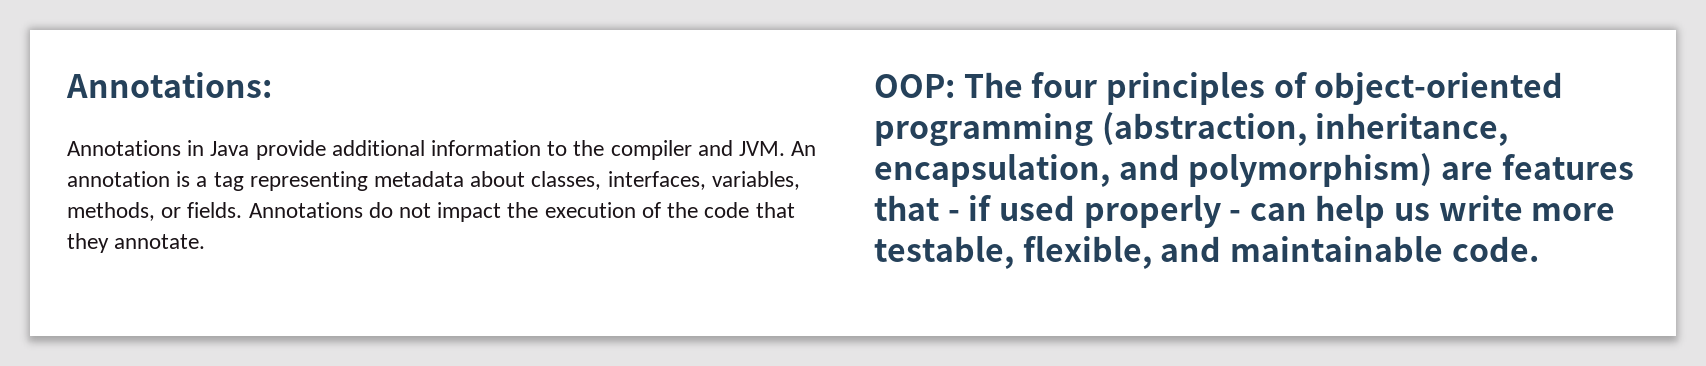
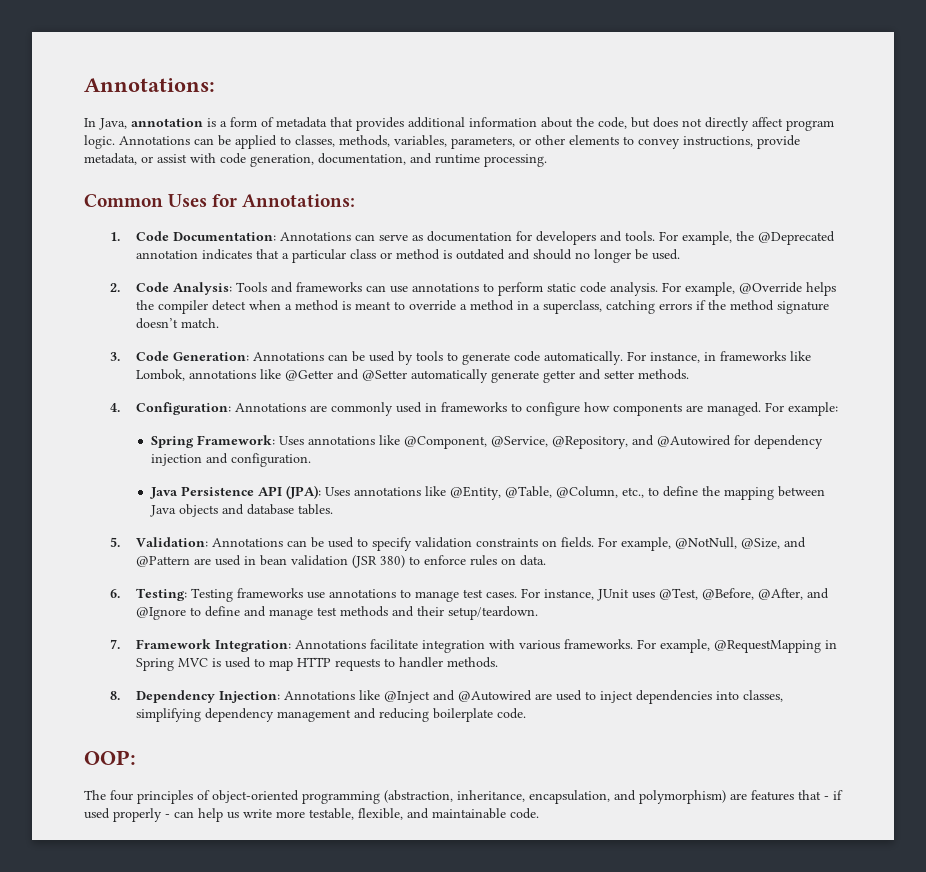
[66,72,272,98] [67,140,817,160] [67,171,800,191] [67,202,795,222] [67,233,206,253] Annotations: // Annotations in Java provide additional information to the compiler and JVM. An annotation is a tag representing metadata about classes, interfaces, variables, methods, or fields. Annotations do not impact the execution of the code that they annotate. -> [84,78,215,92] [84,117,834,131] [84,135,800,149] [84,153,547,167] [84,194,356,207] [109,231,835,245] [135,249,680,263] [109,282,836,296] [135,300,829,314] [135,318,219,329] [109,351,811,365] [135,369,689,383] [109,402,838,416] [150,435,823,449] [150,453,311,467] [149,485,825,500] [149,504,333,517] [109,537,806,551] [135,555,546,568] [109,588,829,602] [135,606,538,620] [109,639,837,653] [135,657,498,671] [109,690,783,704] [135,708,526,722] Annotations: // In Java, annotation is a form of metadata that provides additional information about the code, but does not directly affect program logic. Annotations can be applied to classes, methods, variables, parameters, or other elements to convey instructions, provide metadata, or assist with code generation, documentation, and runtime processing. // Common Uses for Annotations: // 1. Code Documentation: Annotations can serve as documentation for developers and tools. For example, the @Deprecated annotation indicates that a particular class or method is outdated and should no longer be used. // 2. Code Analysis: Tools and frameworks can use annotations to perform static code analysis. For example, @Override helps the compiler detect when a method is meant to override a method in a superclass, catching errors if the method signature doesn’t match. // 3. Code Generation: Annotations can be used by tools to generate code automatically. For instance, in frameworks like Lombok, annotations like @Getter and @Setter automatically generate getter and setter methods. // 4. Configuration: Annotations are commonly used in frameworks to configure how components are managed. For example: // Spring Framework: Uses annotations like @Component, @Service, @Repository, and @Autowired for dependency injection and configuration. // Java Persistence API (JPA): Uses annotations like @Entity, @Table, @Column, etc., to define the mapping between Java objects and database tables. // 5. Validation: Annotations can be used to specify validation constraints on fields. For example, @NotNull, @Size, and @Pattern are used in bean validation (JSR 380) to enforce rules on data. // 6. Testing: Testing frameworks use annotations to manage test cases. For instance, JUnit uses @Test, @Before, @After, and @Ignore to define and manage test methods and their setup/teardown. // 7. Framework Integration: Annotations facilitate integration with various frameworks. For example, @RequestMapping in Spring MVC is used to map HTTP requests to handler methods. // 8. Dependency Injection: Annotations like @Inject and @Autowired are used to inject dependencies into classes, simplifying dependency management and reducing boilerplate code.
(955, 86) none -> (136, 757) //

